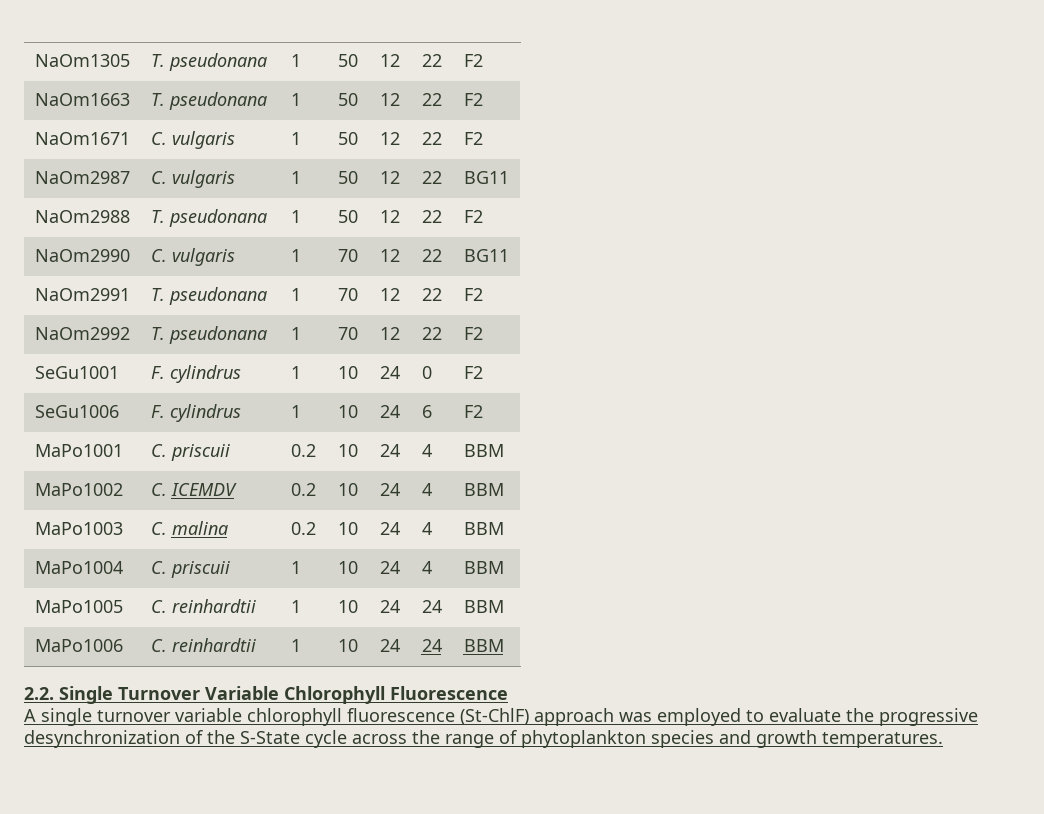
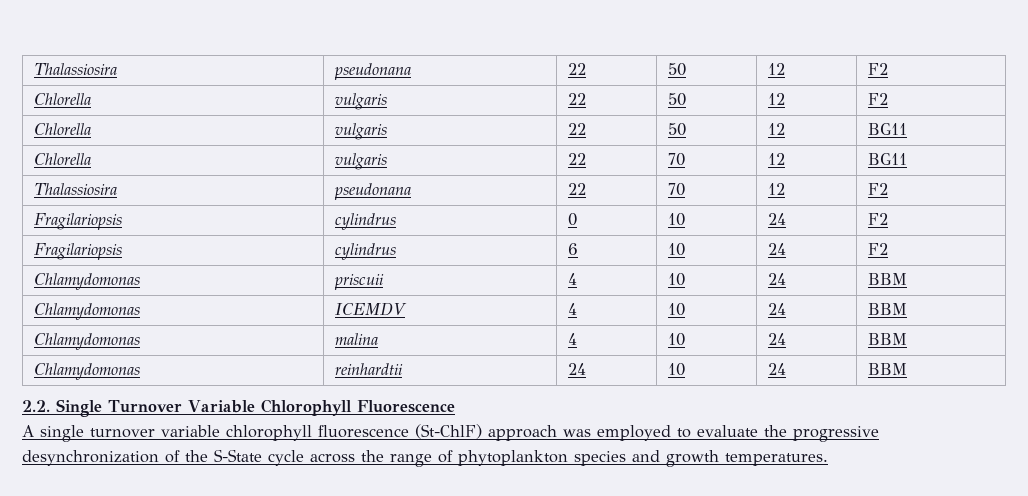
[34,54,130,67] [150,53,267,71] [290,54,301,67] [337,54,358,67] [379,54,400,67] [421,54,442,67] [463,54,483,67] [34,93,130,106] [150,92,267,110] [290,93,301,106] [337,93,358,106] [379,93,400,106] [421,93,442,106] [463,93,483,106] [34,132,130,145] [150,131,235,149] [290,132,301,145] [337,132,358,145] [379,132,400,145] [421,132,442,145] [463,132,483,145] [34,171,130,184] [150,170,235,188] [290,171,301,184] [337,171,358,184] [379,171,400,184] [421,171,442,184] [463,171,509,184] [34,210,130,223] [150,209,267,227] [290,210,301,223] [337,210,358,223] [379,210,400,223] [421,210,442,223] [463,210,483,223] [34,249,130,262] [150,248,235,266] [290,249,301,262] [337,249,358,262] [379,249,400,262] [421,249,442,262] [463,249,509,262] [34,288,130,301] [150,287,267,305] [290,288,301,301] [337,288,358,301] [379,288,400,301] [421,288,442,301] [463,288,483,301] [34,327,130,340] [150,326,267,344] [290,327,301,340] [337,327,358,340] [379,327,400,340] [421,327,442,340] [463,327,483,340] [34,366,119,379] [150,365,241,383] [290,366,301,379] [337,366,358,379] [379,366,400,379] [421,366,432,379] [463,366,483,379] [34,405,119,418] [150,404,241,422] [290,405,301,418] [337,405,358,418] [379,405,400,418] [421,405,432,418] [463,405,483,418] [34,444,123,457] [150,444,230,461] [290,444,316,457] [337,444,358,457] [379,444,400,457] [421,444,432,457] [463,444,504,457] [34,483,123,496] [150,483,167,496] NaOm1305 | T. pseudonana | 1 | 50 | 12 | 22 | F2 // NaOm1663 | T. pseudonana | 1 | 50 | 12 | 22 | F2 // NaOm1671 | C. vulgaris | 1 | 50 | 12 | 22 | F2 // NaOm2987 | C. vulgaris | 1 | 50 | 12 | 22 | BG11 // NaOm2988 | T. pseudonana | 1 | 50 | 12 | 22 | F2 // NaOm2990 | C. vulgaris | 1 | 70 | 12 | 22 | BG11 // NaOm2991 | T. pseudonana | 1 | 70 | 12 | 22 | F2 // NaOm2992 | T. pseudonana | 1 | 70 | 12 | 22 | F2 // SeGu1001 | F. cylindrus | 1 | 10 | 24 | 0 | F2 // SeGu1006 | F. cylindrus | 1 | 10 | 24 | 6 | F2 // MaPo1001 | C. priscuii | 0.2 | 10 | 24 | 4 | BBM // MaPo1002 | C. -> [34,63,118,75] [334,63,412,80] [568,63,587,75] [668,63,687,76] [768,63,786,75] [868,63,889,75] [34,93,92,105] [335,93,388,110] [568,93,587,105] [668,93,687,106] [768,93,786,105] [868,93,889,105] [34,123,92,135] [335,123,388,140] [568,123,587,135] [668,123,687,136] [768,123,786,135] [868,123,908,135] [34,153,92,165] [335,153,388,170] [568,153,587,165] [668,153,686,166] [768,153,786,165] [868,153,908,165] [34,183,118,195] [334,183,412,200] [568,183,587,195] [668,183,686,196] [768,183,786,195] [868,183,889,195] [34,213,123,230] [335,213,397,230] [568,213,578,226] [668,213,686,226] [768,213,787,225] [868,213,889,225] [34,243,123,260] [335,243,397,260] [568,243,579,255] [668,243,686,256] [768,243,787,255] [868,243,889,255] [34,273,141,290] [334,274,385,290] [568,273,578,285] [668,273,686,286] [768,273,787,285] [868,273,908,285] [34,303,141,320] Thalassiosira | pseudonana | 22 | 50 | 12 | F2 // Chlorella | vulgaris | 22 | 50 | 12 | F2 // Chlorella | vulgaris | 22 | 50 | 12 | BG11 // Chlorella | vulgaris | 22 | 70 | 12 | BG11 // Thalassiosira | pseudonana | 22 | 70 | 12 | F2 // Fragilariopsis | cylindrus | 0 | 10 | 24 | F2 // Fragilariopsis | cylindrus | 6 | 10 | 24 | F2 // Chlamydomonas | priscuii | 4 | 10 | 24 | BBM // Chlamydomonas |
[290,483,316,496] [337,483,358,496] [379,483,400,496] [421,483,432,496] [463,483,504,496] [34,522,123,535] [150,522,167,535] 0.2 | 10 | 24 | 4 | BBM // MaPo1003 | C. -> [568,303,578,315] [668,303,686,316] [768,303,787,315] [868,303,908,315] [34,333,141,350] 4 | 10 | 24 | BBM // Chlamydomonas |
[290,522,316,535] [337,522,358,535] [379,522,400,535] [421,522,432,535] [463,522,504,535] [34,561,123,574] [150,561,230,578] [290,561,301,574] [337,561,358,574] [379,561,400,574] [421,561,432,574] [463,561,504,574] [34,600,123,613] [150,599,256,613] [290,600,301,613] [337,600,358,613] [379,600,400,613] [421,600,442,613] [463,600,504,613] [34,639,123,652] [150,638,256,652] [290,639,301,652] [337,639,358,652] [379,639,400,652] 0.2 | 10 | 24 | 4 | BBM // MaPo1004 | C. priscuii | 1 | 10 | 24 | 4 | BBM // MaPo1005 | C. reinhardtii | 1 | 10 | 24 | 24 | BBM // MaPo1006 | C. reinhardtii | 1 | 10 | 24 -> [568,333,578,345] [668,333,686,346] [768,333,787,345] [868,333,908,345] [34,363,141,380] [335,363,404,375] [568,363,587,375] [668,363,686,376] 4 | 10 | 24 | BBM // Chlamydomonas | reinhardtii | 24 | 10

